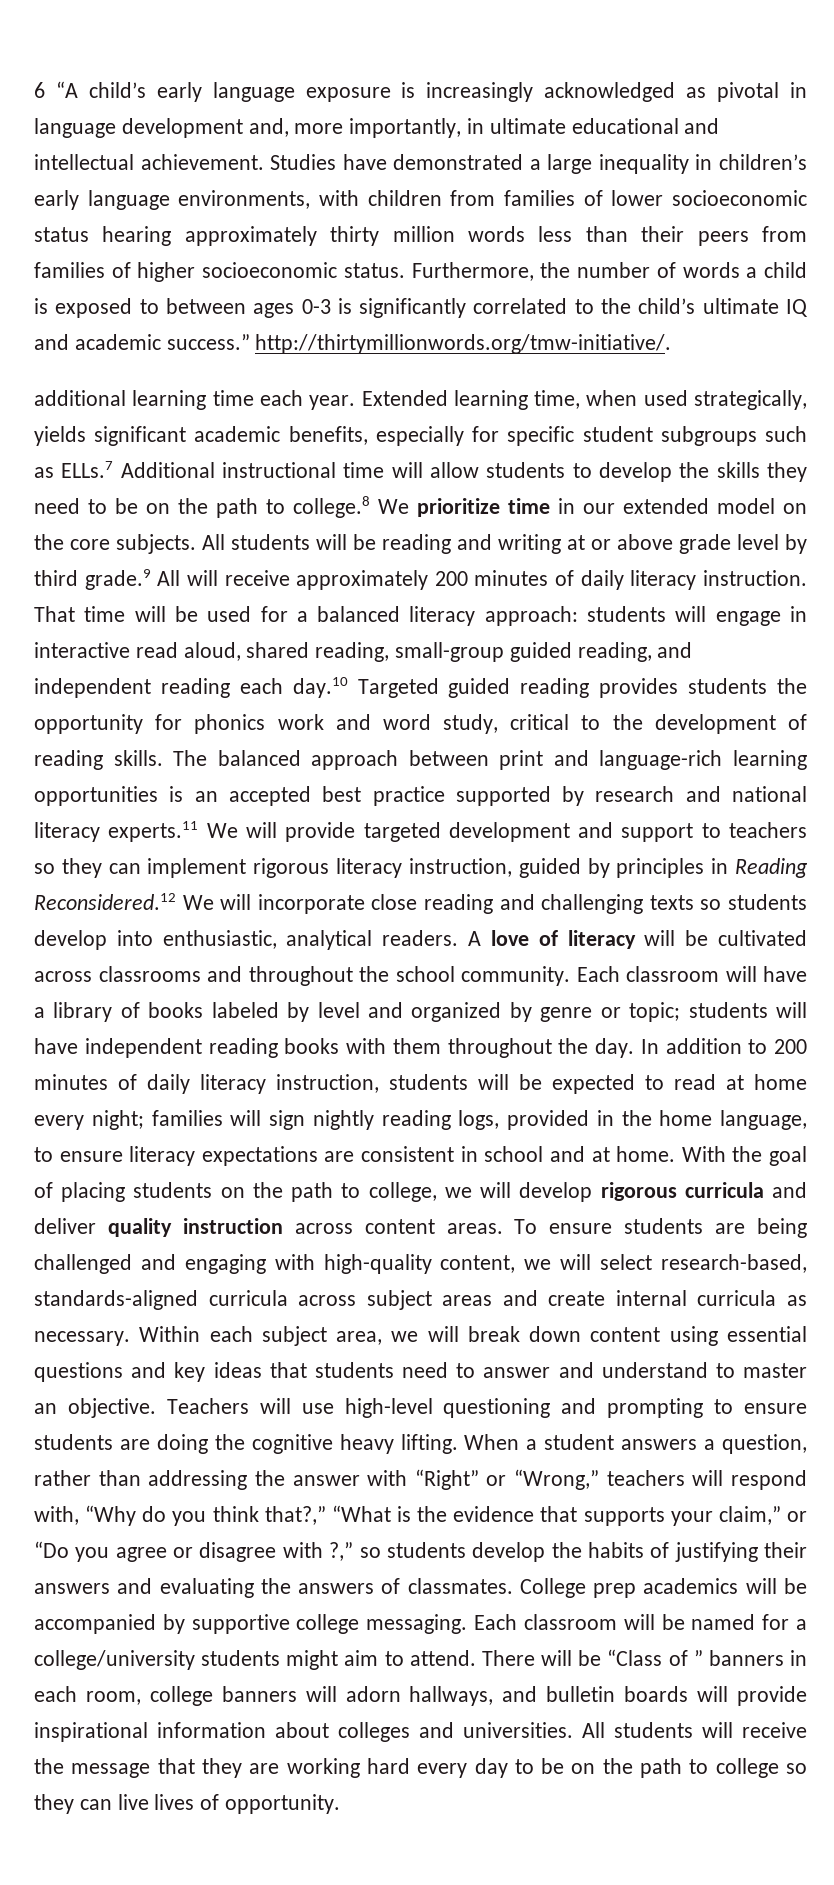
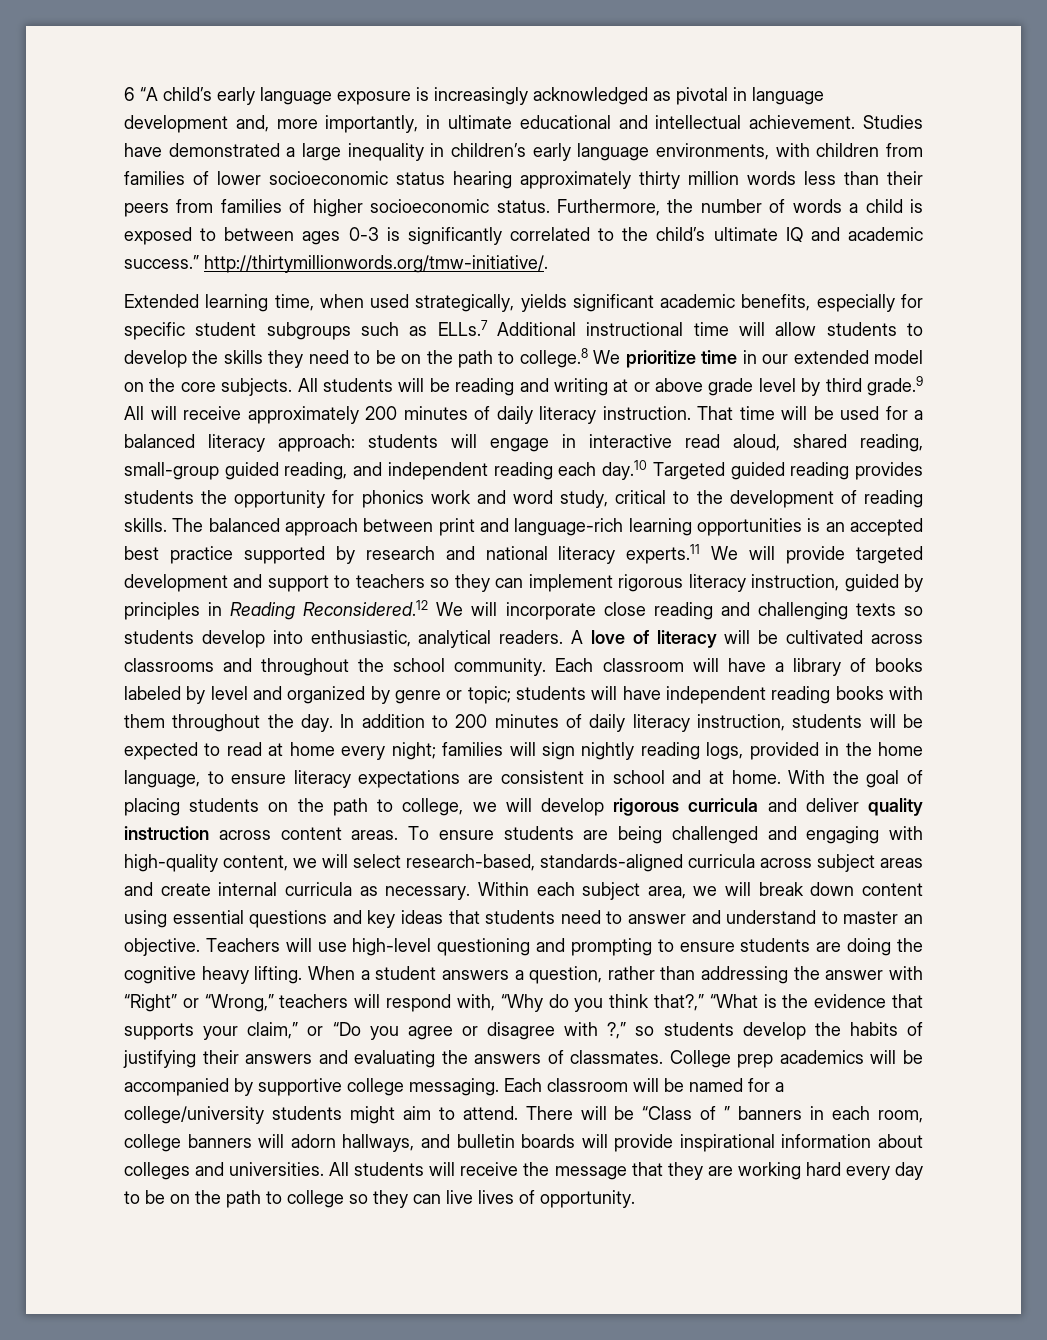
[34,390,356,410] additional learning time each year. -> (548, 264) none

